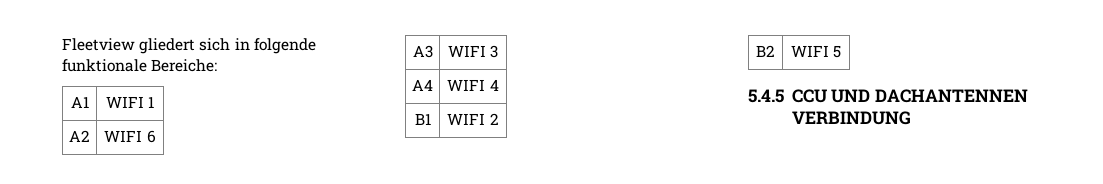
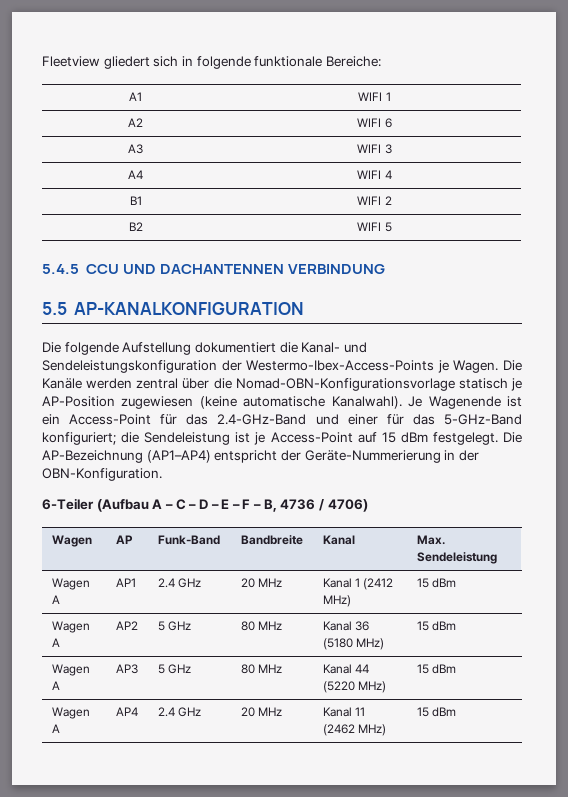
(911, 118) none -> [42,302,304,315] [42,342,367,355] [42,360,522,373] [42,378,522,391] [42,396,523,409] [42,414,522,425] [42,432,523,445] [42,450,479,463] [42,468,162,481] [42,498,368,512] [51,535,92,547] [115,535,133,544] [157,535,220,545] [240,535,303,545] [322,535,355,545] [416,535,445,545] [416,552,497,564] [51,578,90,590] [51,595,60,604] [115,578,136,587] [157,578,201,588] [240,578,282,588] [322,578,394,590] [322,595,351,607] [416,578,456,588] [51,621,90,633] [51,638,60,647] [115,621,138,630] [157,621,191,631] [240,621,282,631] [322,621,369,631] [322,638,384,650] [416,621,456,631] [51,664,90,676] [51,681,60,690] [115,664,138,674] [157,664,191,674] [240,664,282,674] [322,664,369,674] [322,681,386,693] [416,664,456,674] [51,707,90,719] [51,724,60,733] [115,707,138,716] [157,707,201,717] [240,707,282,717] [322,707,365,717] [322,724,386,736] [416,707,456,717] // 5.5 AP-KANALKONFIGURATION // Die folgende Aufstellung dokumentiert die Kanal- und Sendeleistungskonfiguration der Westermo-Ibex-Access-Points je Wagen. Die Kanäle werden zentral über die Nomad-OBN-Konfigurationsvorlage statisch je AP-Position zugewiesen (keine automatische Kanalwahl). Je Wagenende ist ein Access-Point für das 2.4-GHz-Band und einer für das 5-GHz-Band konfiguriert; die Sendeleistung ist je Access-Point auf 15 dBm festgelegt. Die AP-Bezeichnung (AP1–AP4) entspricht der Geräte-Nummerierung in der OBN-Konfiguration. // 6-Teiler (Aufbau A – C – D – E – F – B, 4736 / 4706) // Wagen | AP | Funk-Band | Bandbreite | Kanal | Max. Sendeleistung // Wagen A | AP1 | 2.4 GHz | 20 MHz | Kanal 1 (2412 MHz) | 15 dBm // Wagen A | AP2 | 5 GHz | 80 MHz | Kanal 36 (5180 MHz) | 15 dBm // Wagen A | AP3 | 5 GHz | 80 MHz | Kanal 44 (5220 MHz) | 15 dBm // Wagen A | AP4 | 2.4 GHz | 20 MHz | Kanal 11 (2462 MHz) | 15 dBm

